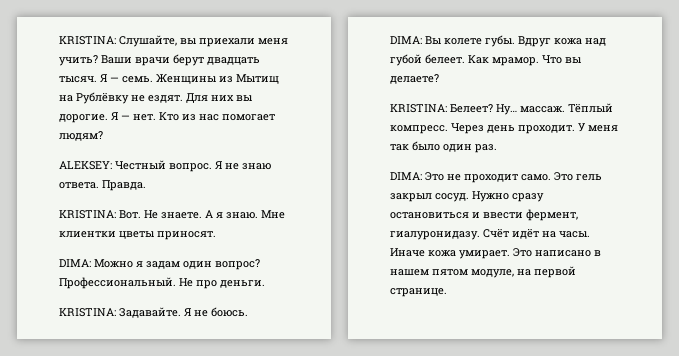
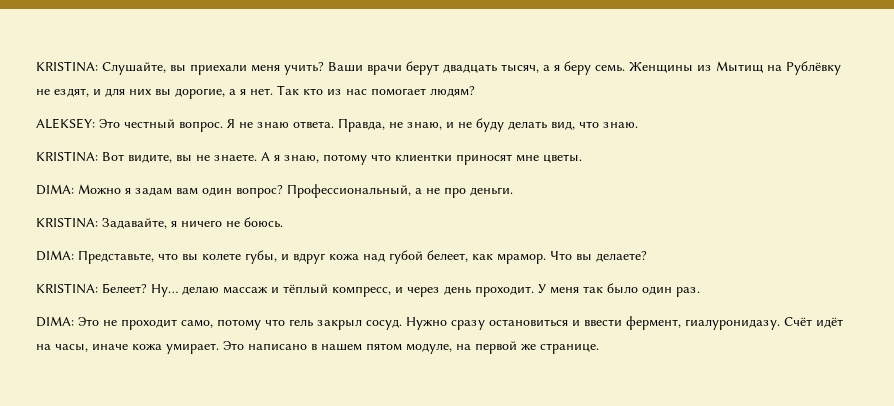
[59,74,119,83] тысяч. Я — -> [501,61,591,75] тысяч, а я беру
[148,93,252,103] [59,112,179,123] ездят. Для них вы дорогие. Я — нет. Кто -> [54,85,323,99] ездят, и для них вы дорогие, а я нет. Так кто
[115,160,166,170] Честный -> [99,119,175,129] Это честный
[102,180,146,191] [59,210,285,219] [59,231,216,240] Правда. // KRISTINA: Вот. Не знаете. А я знаю. Мне клиентки цветы приносят. -> [338,118,638,132] [36,151,582,165] Правда, не знаю, и не буду делать вид, что знаю. // KRISTINA: Вот видите, вы не знаете. А я знаю, потому что клиентки приносят мне цветы.
(180, 265) none -> [176,188,198,195] вам
[59,277,193,289] Профессиональный. Не -> [287,184,440,198] Профессиональный, а не
[119,307,191,318] Задавайте. Я -> [102,218,222,229] Задавайте, я ничего
[425,35,551,47] Вы колете губы. Вдруг -> [78,250,325,264] Представьте, что вы колете губы, и вдруг
[425,54,489,64] белеет. Как -> [427,250,493,262] белеет, как
[520,103,613,113] [390,123,484,134] массаж. Тёплый компресс. Через -> [182,284,440,297] делаю массаж и тёплый компресс, и через
[521,172,573,181] само. Это -> [181,319,285,330] само, потому что
[559,231,590,238] [390,248,425,257] часы. Иначе -> [55,344,128,352] часы, иначе
(576, 272) none -> [521,343,536,350] же

